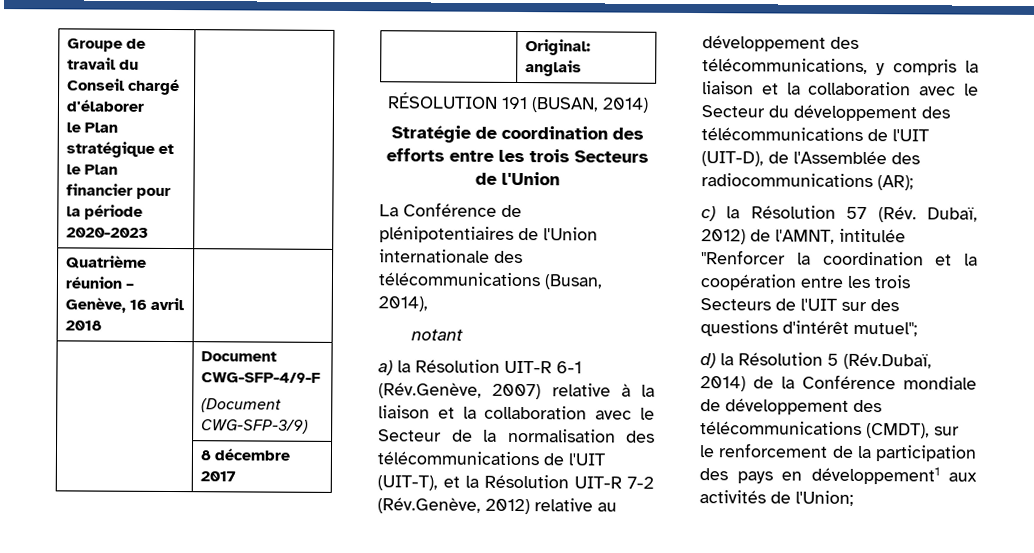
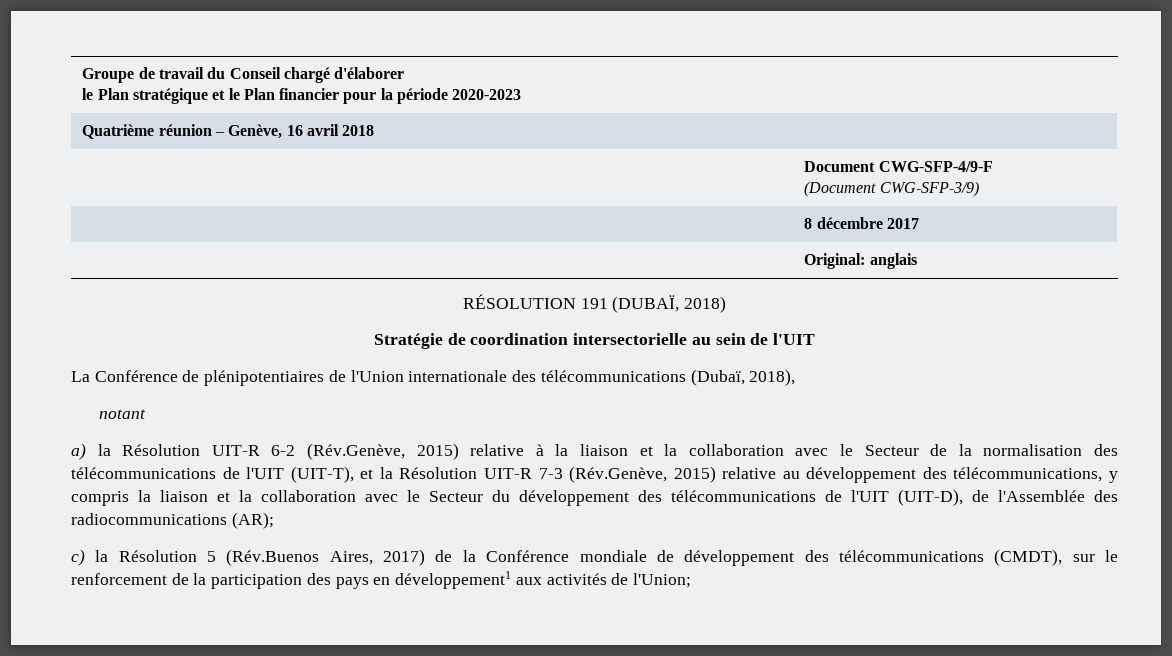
[531,97,649,113] (BUSAN, 2014) -> [612,295,727,313] (DUBAÏ, 2018)
[612,127,644,140] [386,148,649,163] [475,171,560,186] des efforts entre les trois Secteurs de l'Union -> [573,333,816,345] intersectorielle au sein de l'UIT
[544,274,603,290] [378,296,428,312] (Busan, 2014), -> [690,369,796,386] (Dubaï, 2018),
[556,361,582,374] [378,382,542,400] 6-1 (Rév.Genève, 2007) -> [271,443,459,460] 6-2 (Rév.Genève, 2015)
[627,476,654,489] [377,497,530,515] 7-2 (Rév.Genève, 2012) -> [538,466,716,483] 7-3 (Rév.Genève, 2015)
[846,206,978,223] [701,228,906,245] [701,250,978,266] [700,274,911,291] [700,298,899,312] [700,320,918,337] [700,352,932,370] [700,376,746,392] 57 (Rév. Dubaï, 2012) de l'AMNT, intitulée "Renforcer la coordination et la coopération entre les trois Secteurs de l'UIT sur des questions d'intérêt mutuel"; // d) la Résolution 5 (Rév.Dubaï, 2014) -> [207,549,426,566] 5 (Rév.Buenos Aires, 2017)

